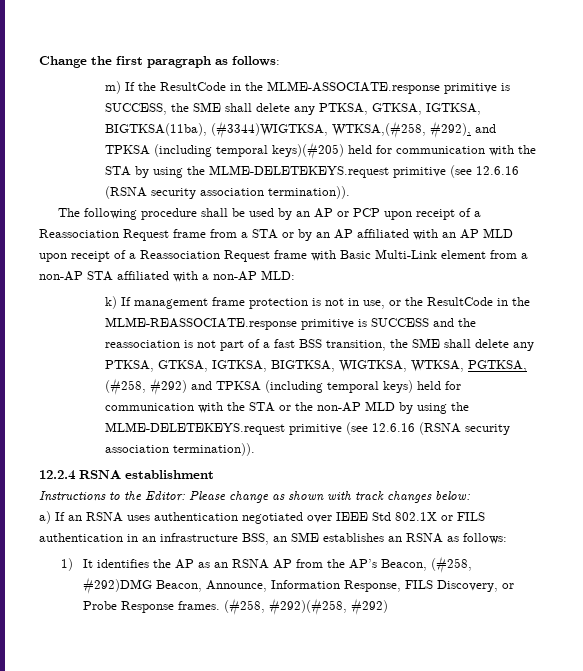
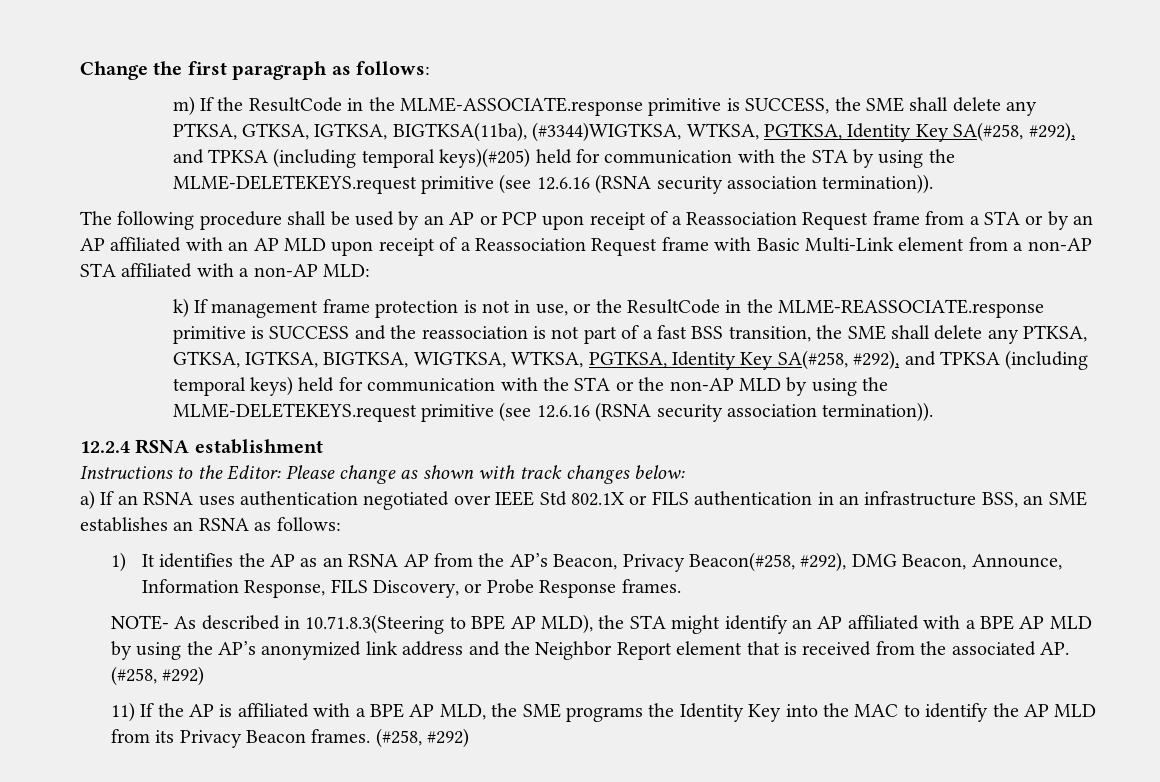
[331,121,426,138] WTKSA,(#258, -> [686,122,1024,142] WTKSA, PGTKSA, Identity Key SA(#258,
[104,378,187,395] (#258, #292) -> [672,350,900,370] Identity Key SA(#258, #292),
[430,556,472,573] [82,577,152,594] (#258, #292)DMG -> [622,552,897,572] Privacy Beacon(#258, #292), DMG
[223,598,347,615] (#258, #292)(#258, -> [110,614,1092,634] [110,641,1070,660] [110,666,205,686] [110,702,1097,722] [110,728,422,748] // NOTE- As described in 10.71.8.3(Steering to BPE AP MLD), the STA might identify an AP affiliated with a BPE AP MLD by using the AP’s anonymized link address and the Neighbor Report element that is received from the associated AP. (#258, #292) // 11) If the AP is affiliated with a BPE AP MLD, the SME programs the Identity Key into the MAC to identify the AP MLD from its Privacy Beacon frames. (#258,

